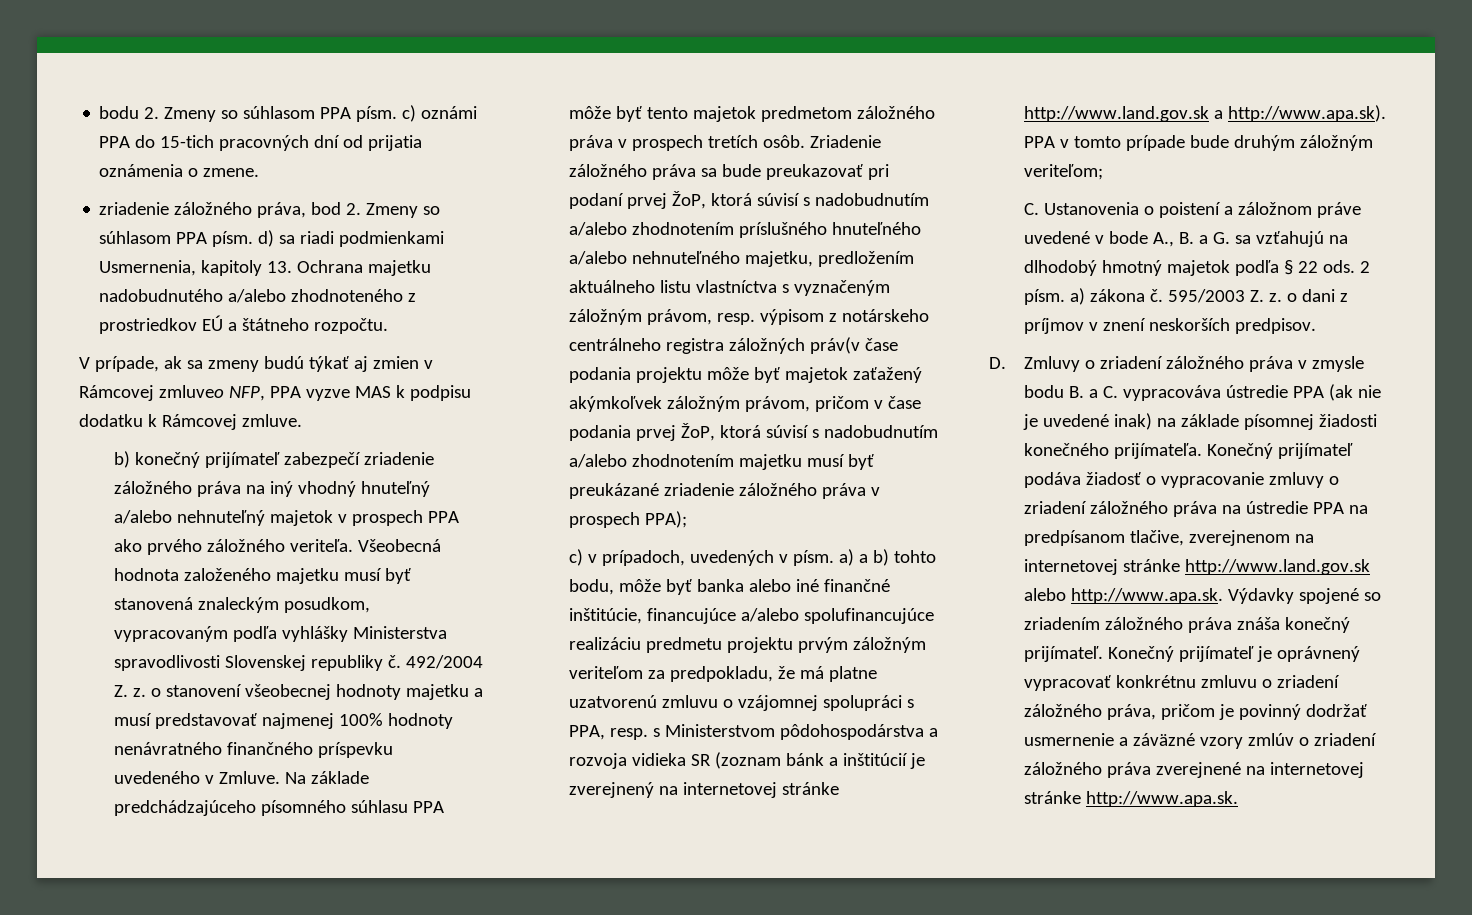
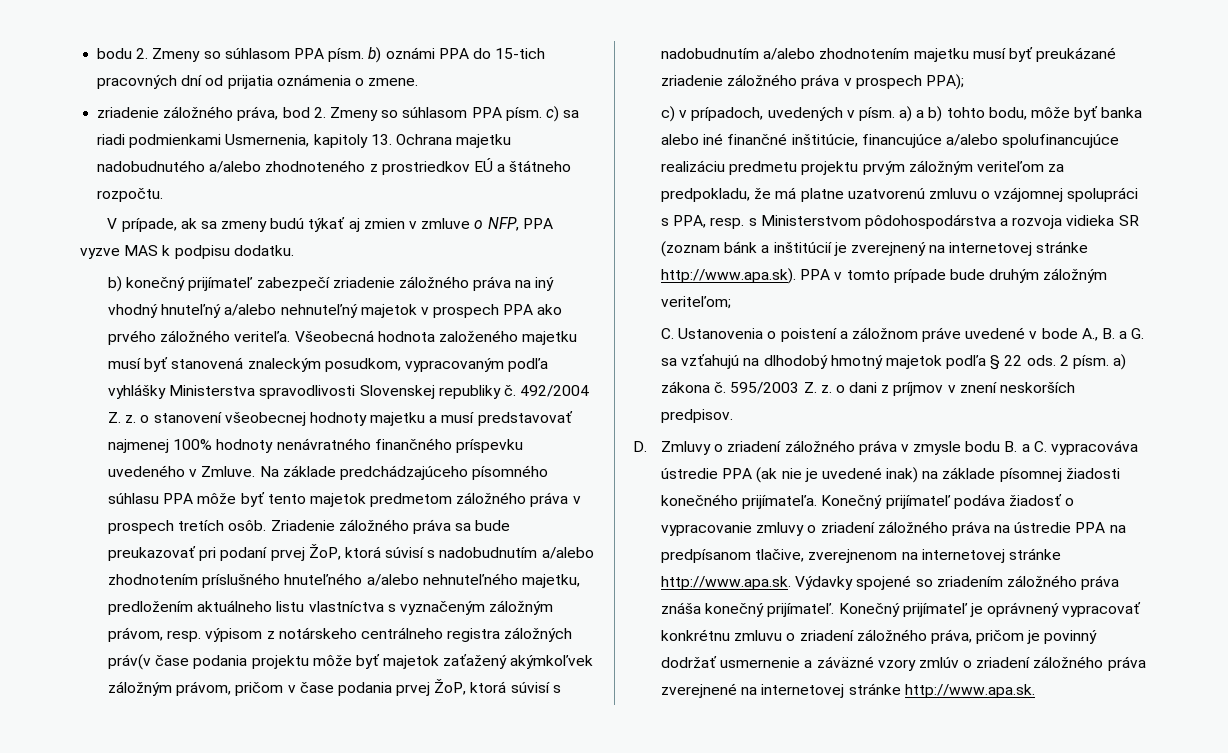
[402,105,417,122] c) -> [368,47,382,63] b)
[258,230,275,247] d) -> [545,106,559,122] c)
[79,385,224,401] Rámcovej zmluveo -> [421,218,484,229] zmluve o
[79,414,302,430] dodatku k Rámcovej zmluve. -> [233,245,294,256] dodatku.
[1023,106,1223,122] http://www.land.gov.sk a -> (1089, 247) none
[1184,559,1370,575] [1023,588,1066,601] http://www.land.gov.sk alebo -> (1061, 554) none

